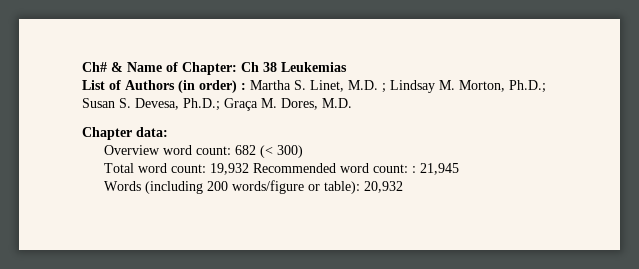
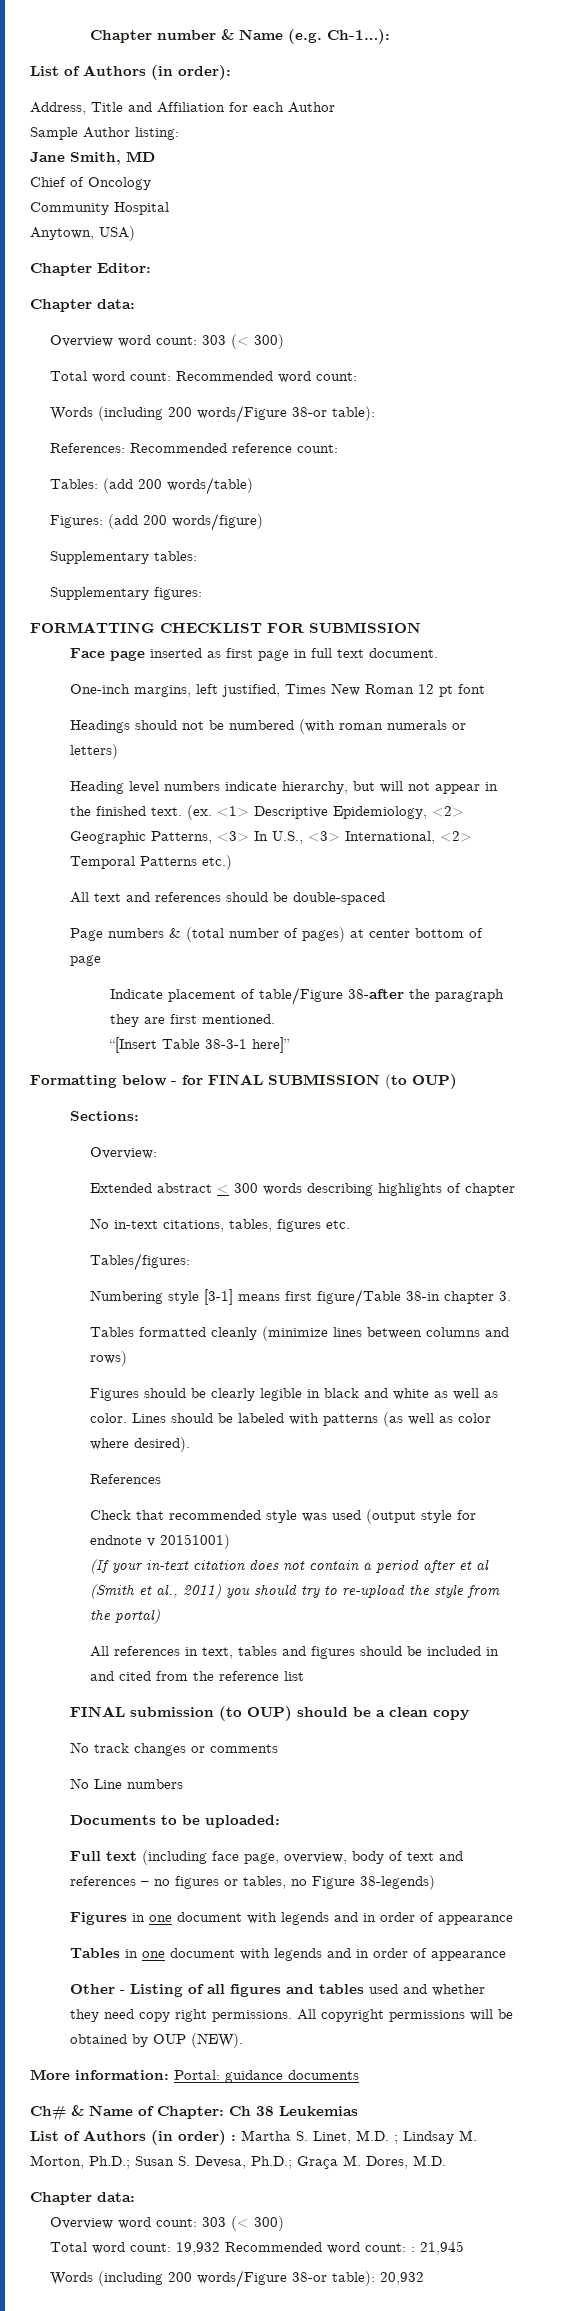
(82, 67) none -> [90,29,391,44] [30,65,231,80] [30,102,335,115] [30,127,179,140] [30,151,155,165] [30,177,151,190] [30,202,169,215] [30,226,135,241] [30,263,151,276] [30,299,135,312] [50,334,285,349] [50,371,358,383] [50,405,376,423] [50,443,339,453] [50,477,254,495] [50,513,264,531] [50,551,198,564] [50,587,203,600] [30,622,421,633] [70,648,439,661] [70,683,486,697] [70,719,467,734] [70,744,119,759] [70,781,499,794] [70,805,465,820] [70,831,473,844] [70,855,233,870] [70,892,386,905] [70,927,484,942] [70,955,102,966] [110,987,505,1005] [110,1014,276,1027] [109,1037,291,1053] [30,1074,457,1089] [70,1111,140,1121] [90,1147,158,1159] [90,1183,516,1196] [90,1218,351,1232] [90,1253,191,1271] [90,1289,512,1307] [90,1326,510,1341] [90,1351,128,1366] [90,1388,499,1401] [90,1412,492,1427] [90,1437,191,1452] [90,1474,162,1484] [90,1509,477,1524] [90,1534,231,1549] [90,1559,490,1574] [90,1584,501,1599] [90,1609,161,1624] [90,1646,500,1659] [90,1671,305,1681] [70,1706,470,1721] [70,1742,279,1756] [70,1778,184,1789] [70,1815,281,1828] [70,1850,464,1865] [70,1875,436,1890] [70,1912,514,1925] [70,1948,507,1961] [70,1984,486,1997] [70,2009,514,2022] [70,2033,244,2048] [30,2069,359,2083] Chapter number & Name (e.g. Ch-1…): // List of Authors (in order): // Address, Title and Affiliation for each Author // Sample Author listing: // Jane Smith, MD // Chief of Oncology // Community Hospital // Anytown, USA) // Chapter Editor: // Chapter data: // Overview word count: 303 (< 300) // Total word count: Recommended word count: // Words (including 200 words/Figure 38-or table): // References: Recommended reference count: // Tables: (add 200 words/table) // Figures: (add 200 words/figure) // Supplementary tables: // Supplementary figures: // FORMATTING CHECKLIST FOR SUBMISSION // Face page inserted as first page in full text document. // One-inch margins, left justified, Times New Roman 12 pt font // Headings should not be numbered (with roman numerals or letters) // Heading level numbers indicate hierarchy, but will not appear in the finished text. (ex. <1> Descriptive Epidemiology, <2> Geographic Patterns, <3> In U.S., <3> International, <2> Temporal Patterns etc.) // All text and references should be double-spaced // Page numbers & (total number of pages) at center bottom of page // Indicate placement of table/Figure 38-after the paragraph they are first mentioned. // “[Insert Table 38-3-1 here]” // Formatting below - for FINAL SUBMISSION (to OUP) // Sections: // Overview: // Extended abstract < 300 words describing highlights of chapter // No in-text citations, tables, figures etc. // Tables/figures: // Numbering style [3-1] means first figure/Table 38-in chapter 3. // Tables formatted cleanly (minimize lines between columns and rows) // Figures should be clearly legible in black and white as well as color. Lines should be labeled with patterns (as well as color where desired). // References // Check that recommended style was used (output style for endnote v 20151001) // (If your in-text citation does not contain a period after et al (Smith et al., 2011) you should try to re-upload the style from the portal) // All references in text, tables and figures should be included in and cited from the reference list // FINAL submission (to OUP) should be a clean copy // No track changes or comments // No Line numbers // Documents to be uploaded: // Full text (including face page, overview, body of text and references – no figures or tables, no Figure 38-legends) // Figures in one document with legends and in order of appearance // Tables in one document with legends and in order of appearance // Other - Listing of all figures and tables used and whether they need copy right permissions. All copyright permissions will be obtained by OUP (NEW). // More information: Portal: guidance documents //
[234,145,256,155] 682 -> [202,2217,227,2227] 303
[231,180,320,194] words/figure or -> [197,2270,328,2288] words/Figure 38-or

